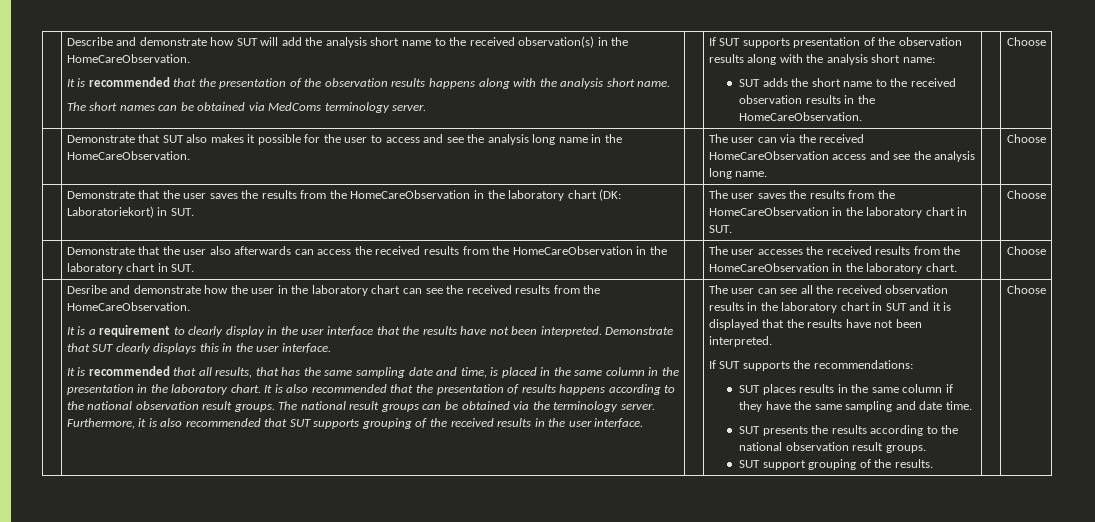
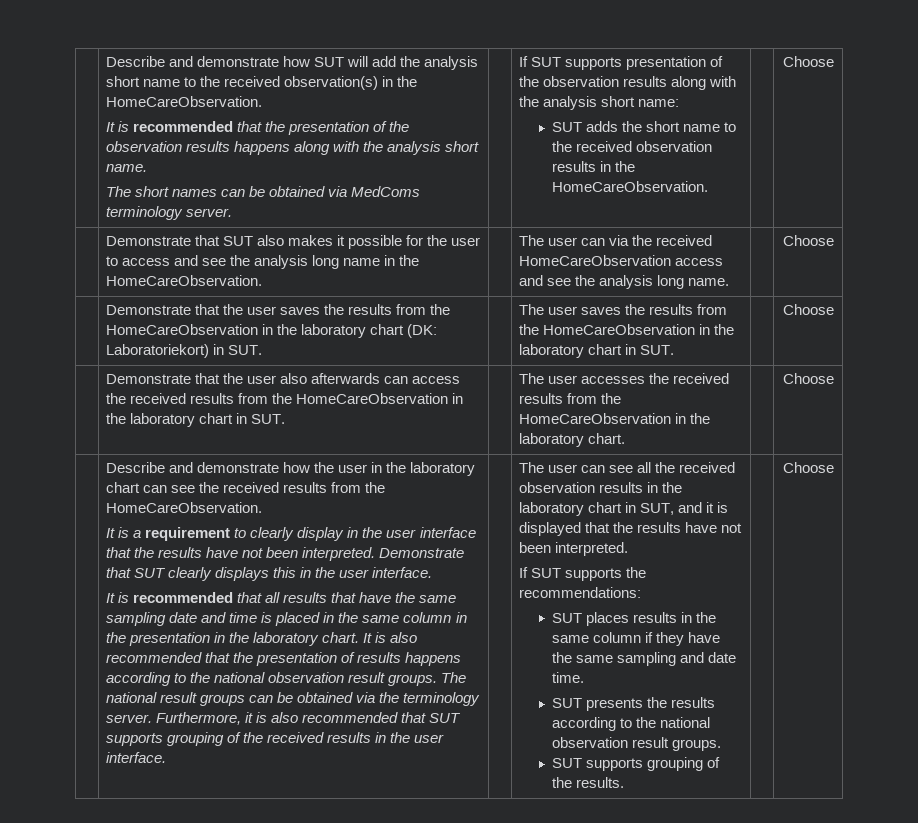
[66,285,107,294] Desribe -> [106,462,166,473] Describe
[215,367,301,378] results, that has -> [283,592,392,603] results that have
[460,367,487,378] time, -> [229,612,258,623] time
[885,303,907,311] SUT -> [640,503,675,515] SUT,
[762,460,806,470] support -> [586,758,644,771] supports

